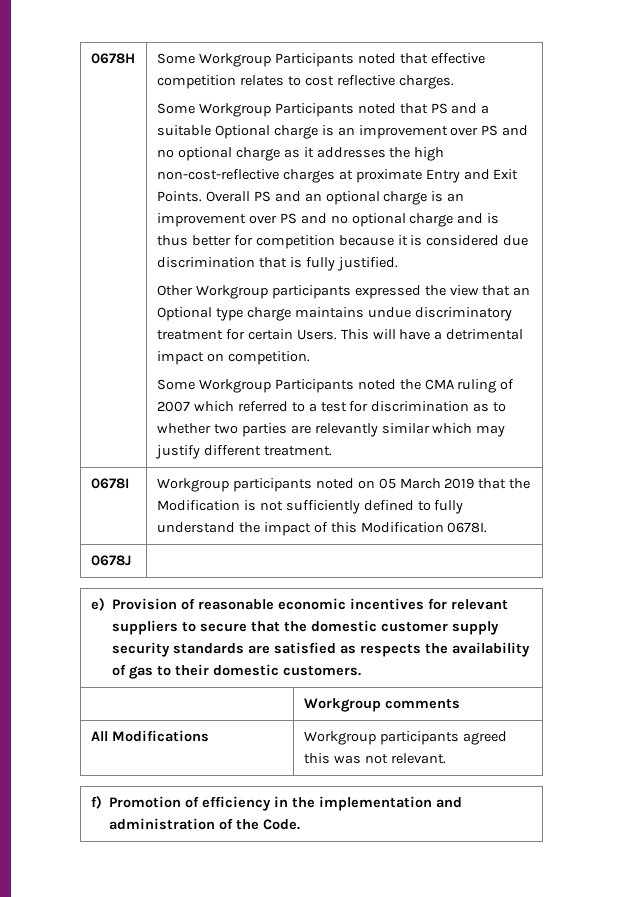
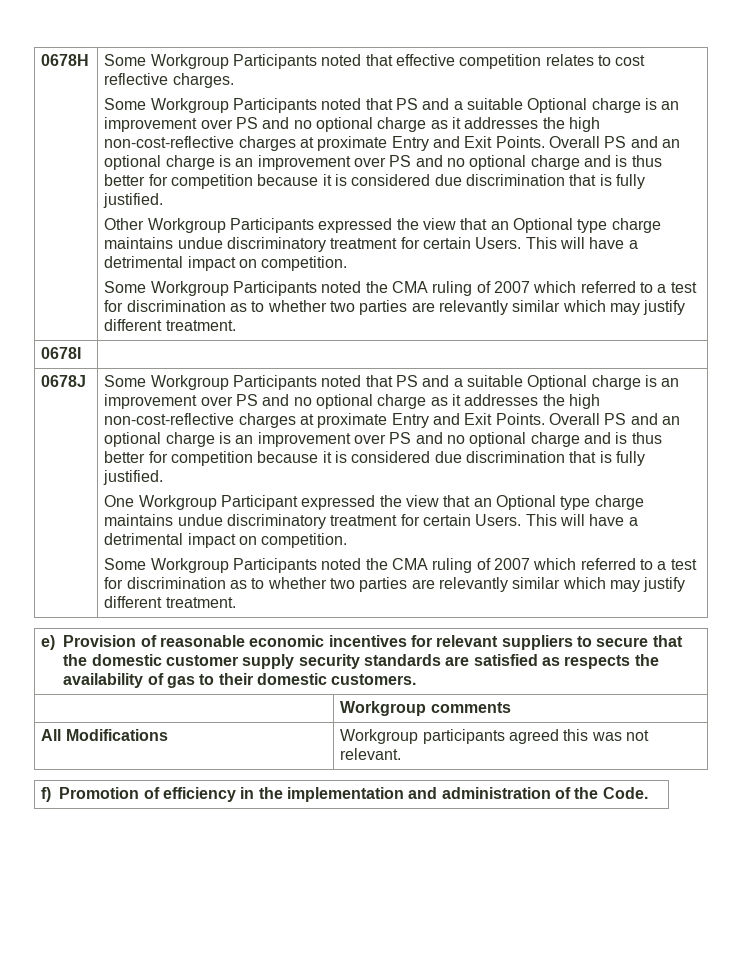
[271,285,351,299] participants -> [229,218,314,233] Participants
[156,478,531,492] [156,500,464,514] [156,522,488,536] [90,555,131,566] Workgroup participants noted on 05 March 2019 that the Modification is not sufficiently defined to fully understand the impact of this Modification 0678I. // 0678J | -> [41,375,87,387] [104,375,680,390] [104,394,600,409] [104,413,680,428] [104,432,662,447] [104,451,645,466] [103,470,164,485] [104,495,644,510] [104,514,638,529] [104,533,348,548] [104,558,697,573] [104,577,686,592] [104,596,236,608] // 0678J | Some Workgroup Participants noted that PS and a suitable Optional charge is an improvement over PS and no optional charge as it addresses the high non-cost-reflective charges at proximate Entry and Exit Points. Overall PS and an optional charge is an improvement over PS and no optional charge and is thus better for competition because it is considered due discrimination that is fully justified. // One Workgroup Participant expressed the view that an Optional type charge maintains undue discriminatory treatment for certain Users. This will have a detrimental impact on competition. // Some Workgroup Participants noted the CMA ruling of 2007 which referred to a test for discrimination as to whether two parties are relevantly similar which may justify different treatment.

